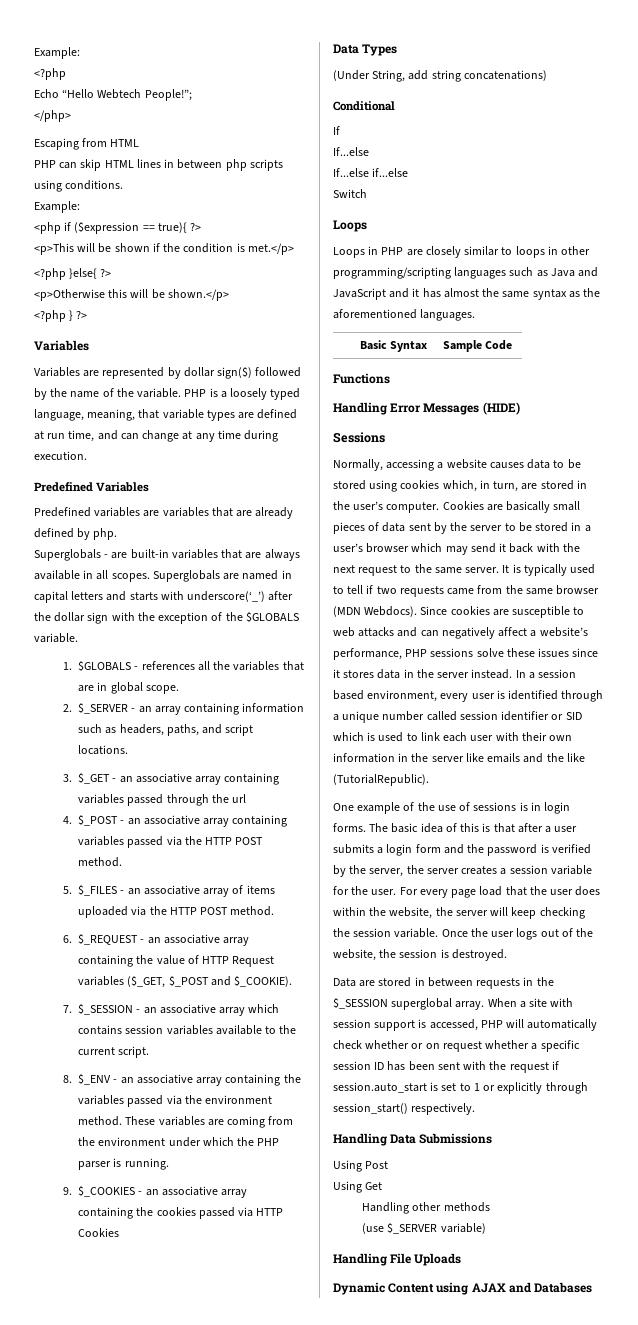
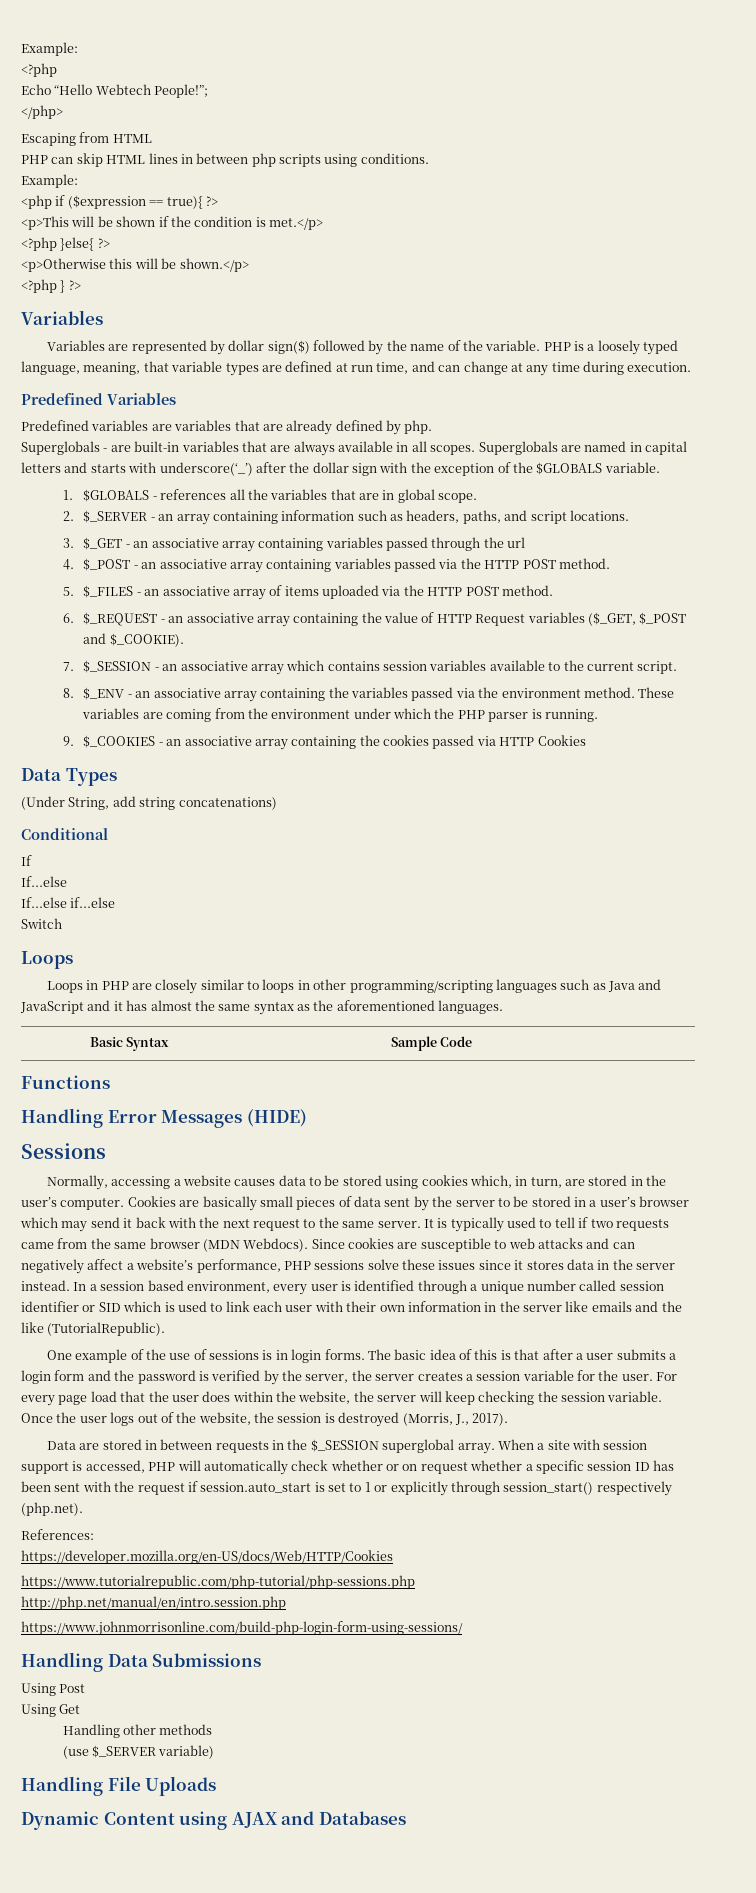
[451,949,507,961] destroyed. -> [338,1412,509,1427] destroyed (Morris, J., 2017).
[411,1103,476,1115] respectively. -> [596,1481,672,1496] [21,1502,83,1516] [21,1529,94,1540] [21,1550,393,1564] [21,1575,415,1589] [21,1596,286,1610] [21,1621,463,1636] respectively (php.net). // References: // https://developer.mozilla.org/en-US/docs/Web/HTTP/Cookies // https://www.tutorialrepublic.com/php-tutorial/php-sessions.php // http://php.net/manual/en/intro.session.php // https://www.johnmorrisonline.com/build-php-login-form-using-sessions/

